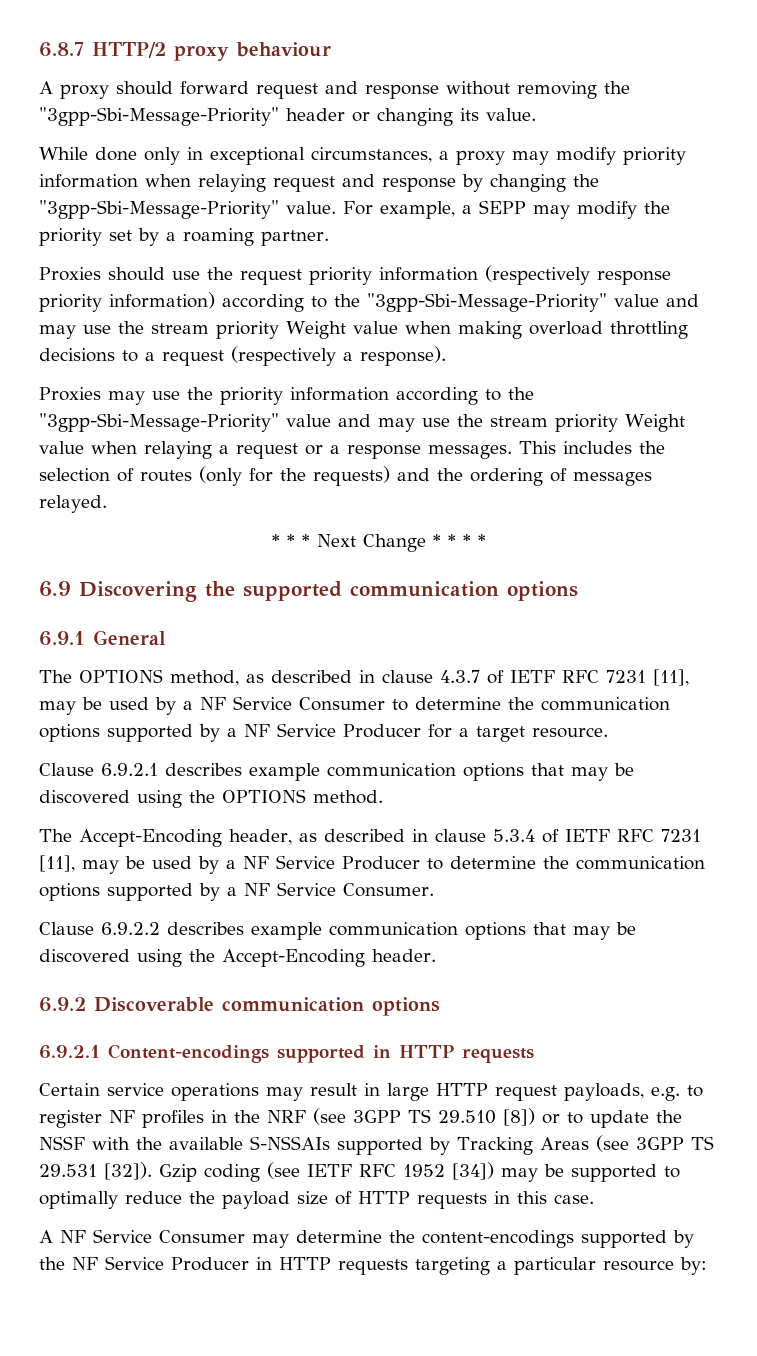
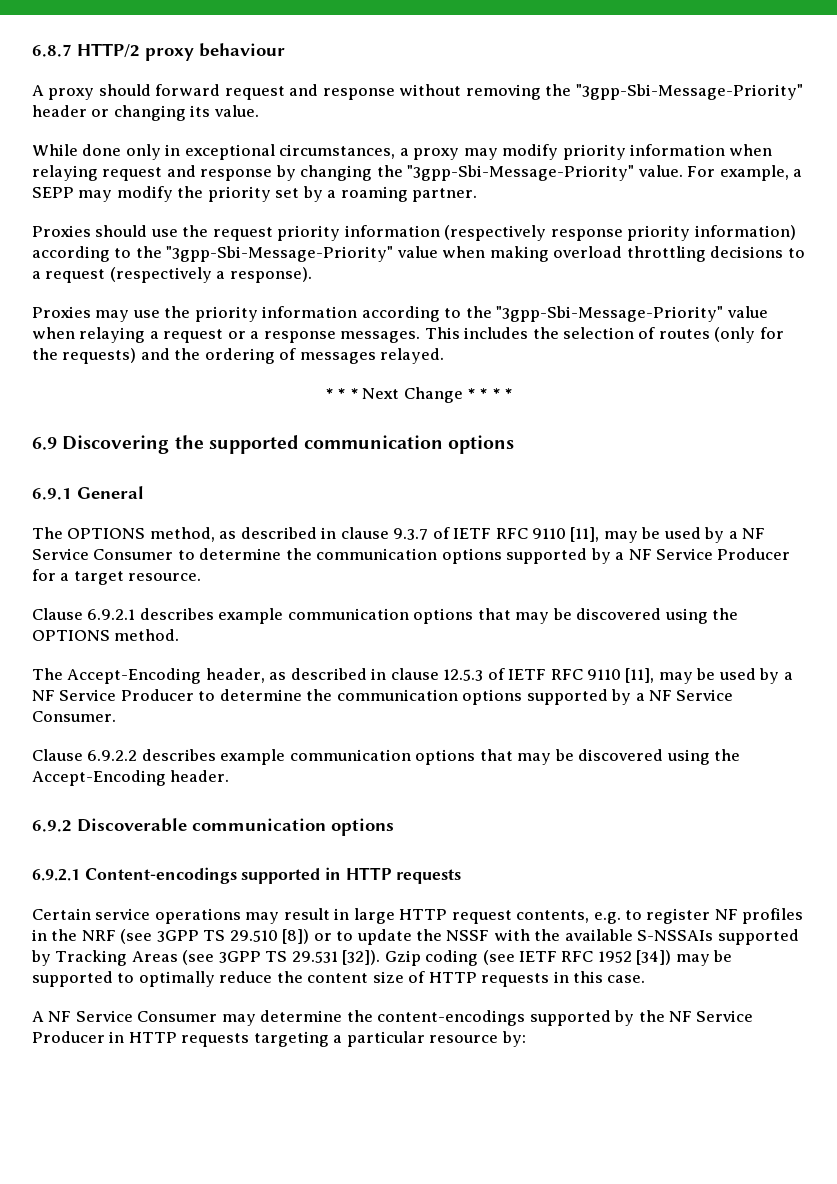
[666,294,699,307] [39,321,398,339] and may use the stream priority Weight value -> (438, 252) none
[338,414,685,432] [39,441,84,454] and may use the stream priority Weight value -> (768, 312) none
[440,670,646,684] 4.3.7 of IETF RFC 7231 -> [393,527,567,540] 9.3.7 of IETF RFC 9110
[492,829,701,843] 5.3.4 of IETF RFC 7231 -> [443,668,622,681] 12.5.3 of IETF RFC 9110
[564,1083,644,1101] payloads, -> [516,910,590,923] contents,
[222,1191,290,1209] payload -> [307,973,369,983] content

